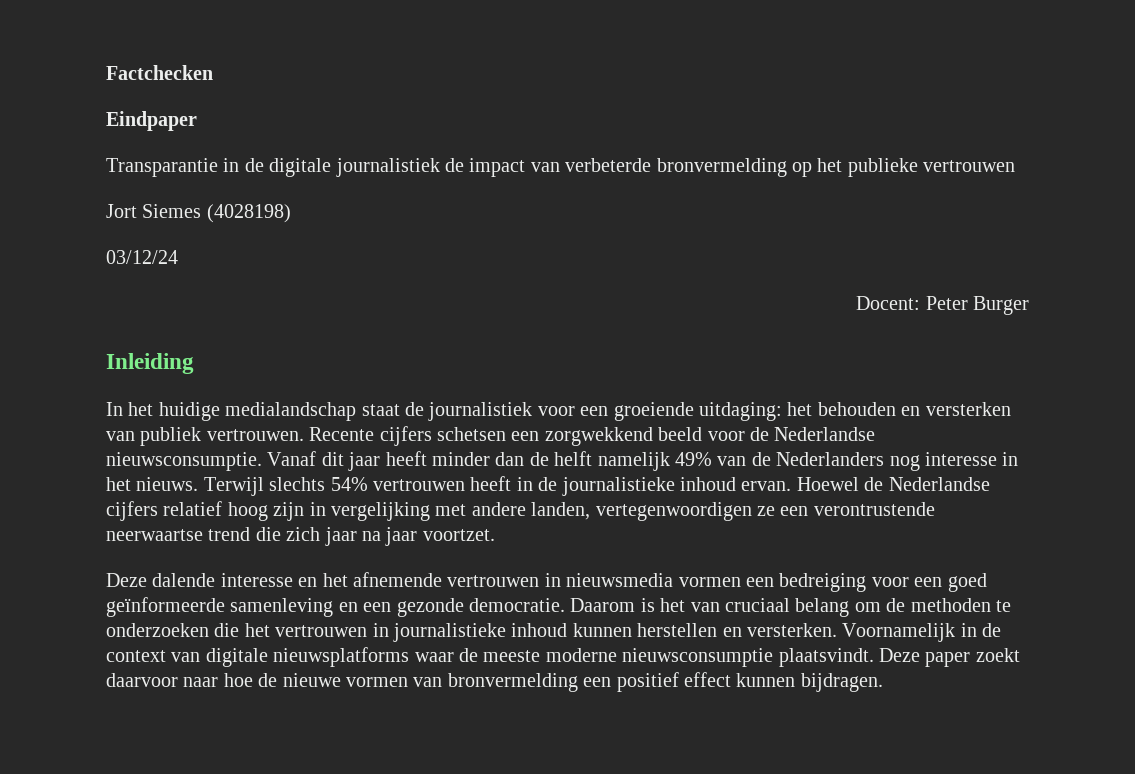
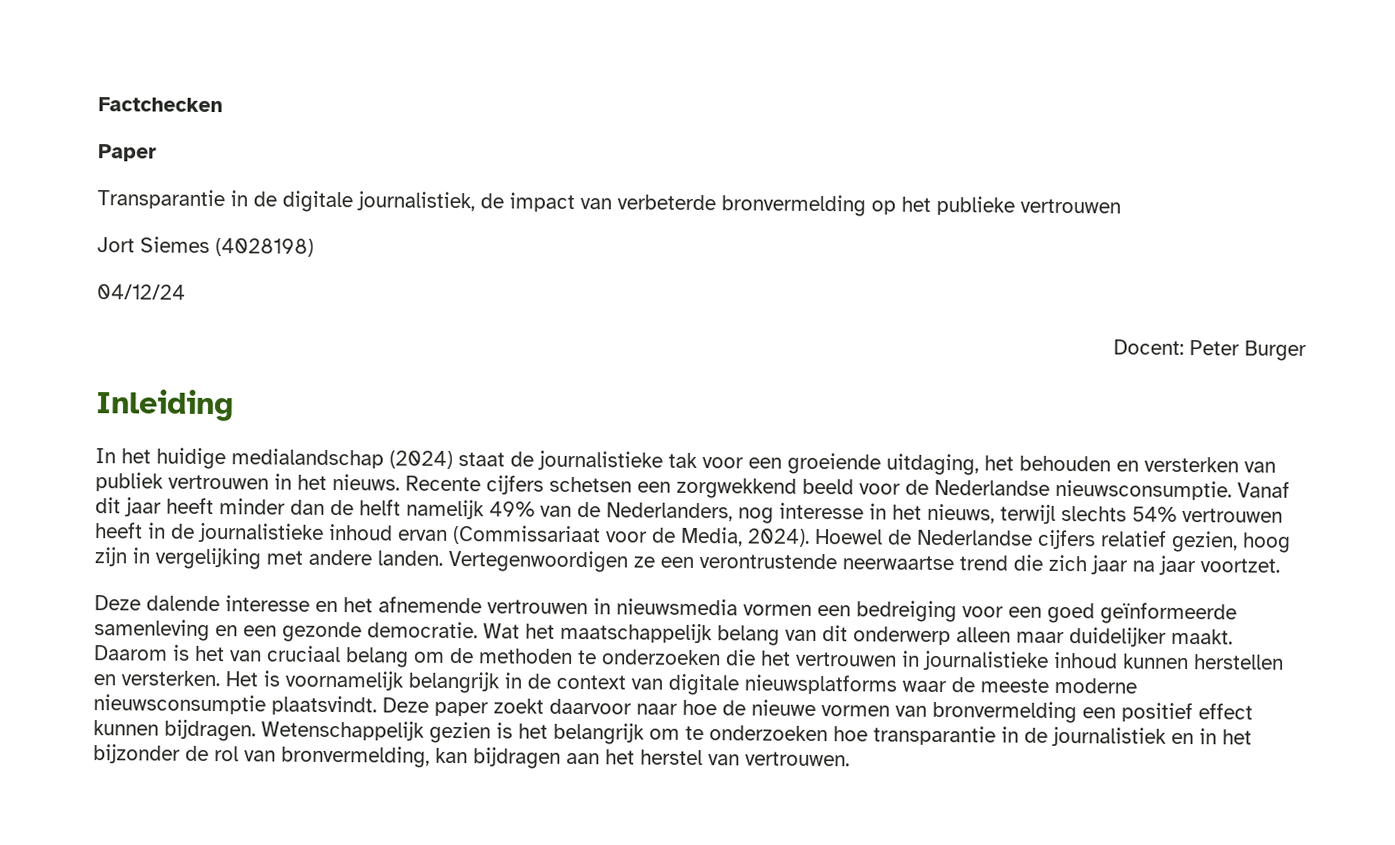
[106,111,197,131] Eindpaper -> [98,144,157,162] Paper
[335,158,440,177] journalistiek -> [356,191,475,212] journalistiek,
[106,250,178,264] 03/12/24 -> [96,284,186,300] 04/12/24
(357, 411) none -> [389,450,453,469] (2024)
[428,402,533,421] journalistiek -> [537,450,698,471] journalistieke tak
[698,402,782,421] uitdaging: -> [886,453,979,476] uitdaging,
[206,429,304,441] vertrouwen. -> [168,473,400,491] vertrouwen in het nieuws.
[776,452,885,466] Nederlanders -> [606,502,733,522] Nederlanders,
[136,477,264,496] nieuws. Terwijl -> [927,503,1056,524] nieuws, terwijl
[741,481,792,491] ervan. -> [398,524,810,547] ervan (Commissariaat voor de Media, 2024).
(223, 508) none -> [1171,530,1238,553] gezien,
[531,502,752,521] landen, vertegenwoordigen -> [377,549,628,573] landen. Vertegenwoordigen
(565, 605) none -> [483,622,1233,647] Wat het maatschappelijk belang van dit onderwerp alleen maar duidelijker maakt.
[842,623,956,642] Voornamelijk -> [225,670,500,694] Het is voornamelijk belangrijk
(883, 682) none -> [261,720,1252,747] [93,744,850,769] Wetenschappelijk gezien is het belangrijk om te onderzoeken hoe transparantie in de journalistiek en in het bijzonder de rol van bronvermelding, kan bijdragen aan het herstel van vertrouwen.

